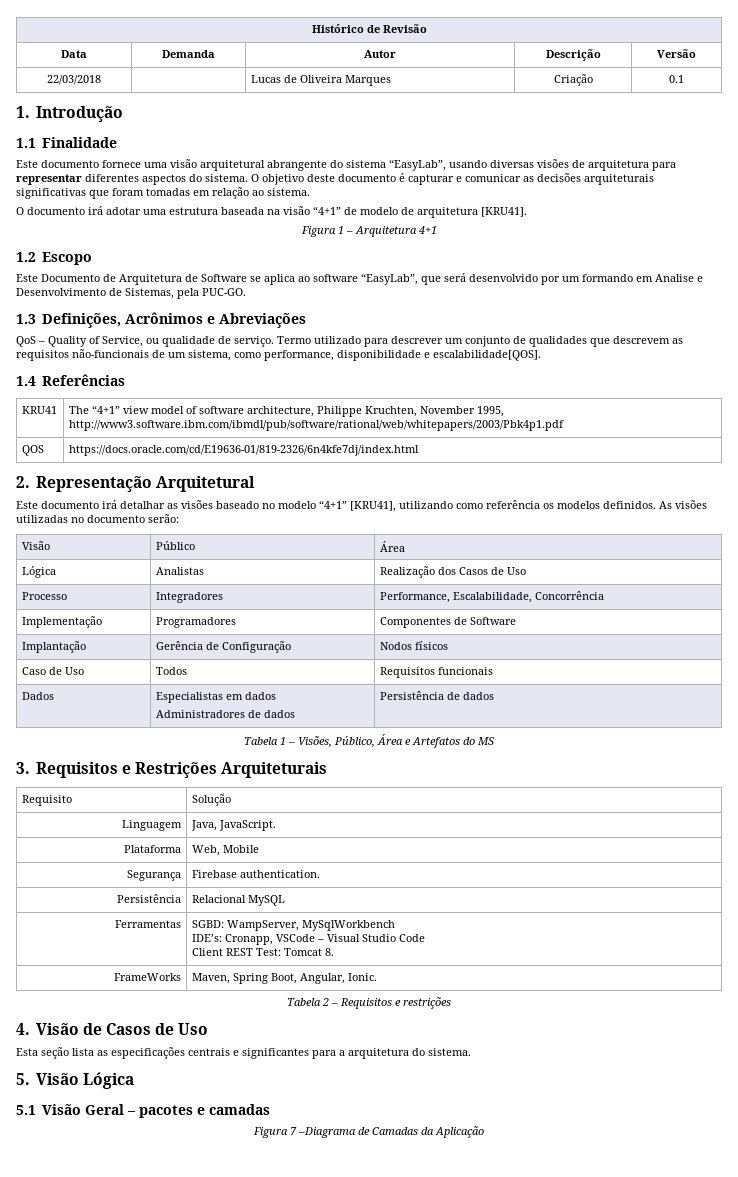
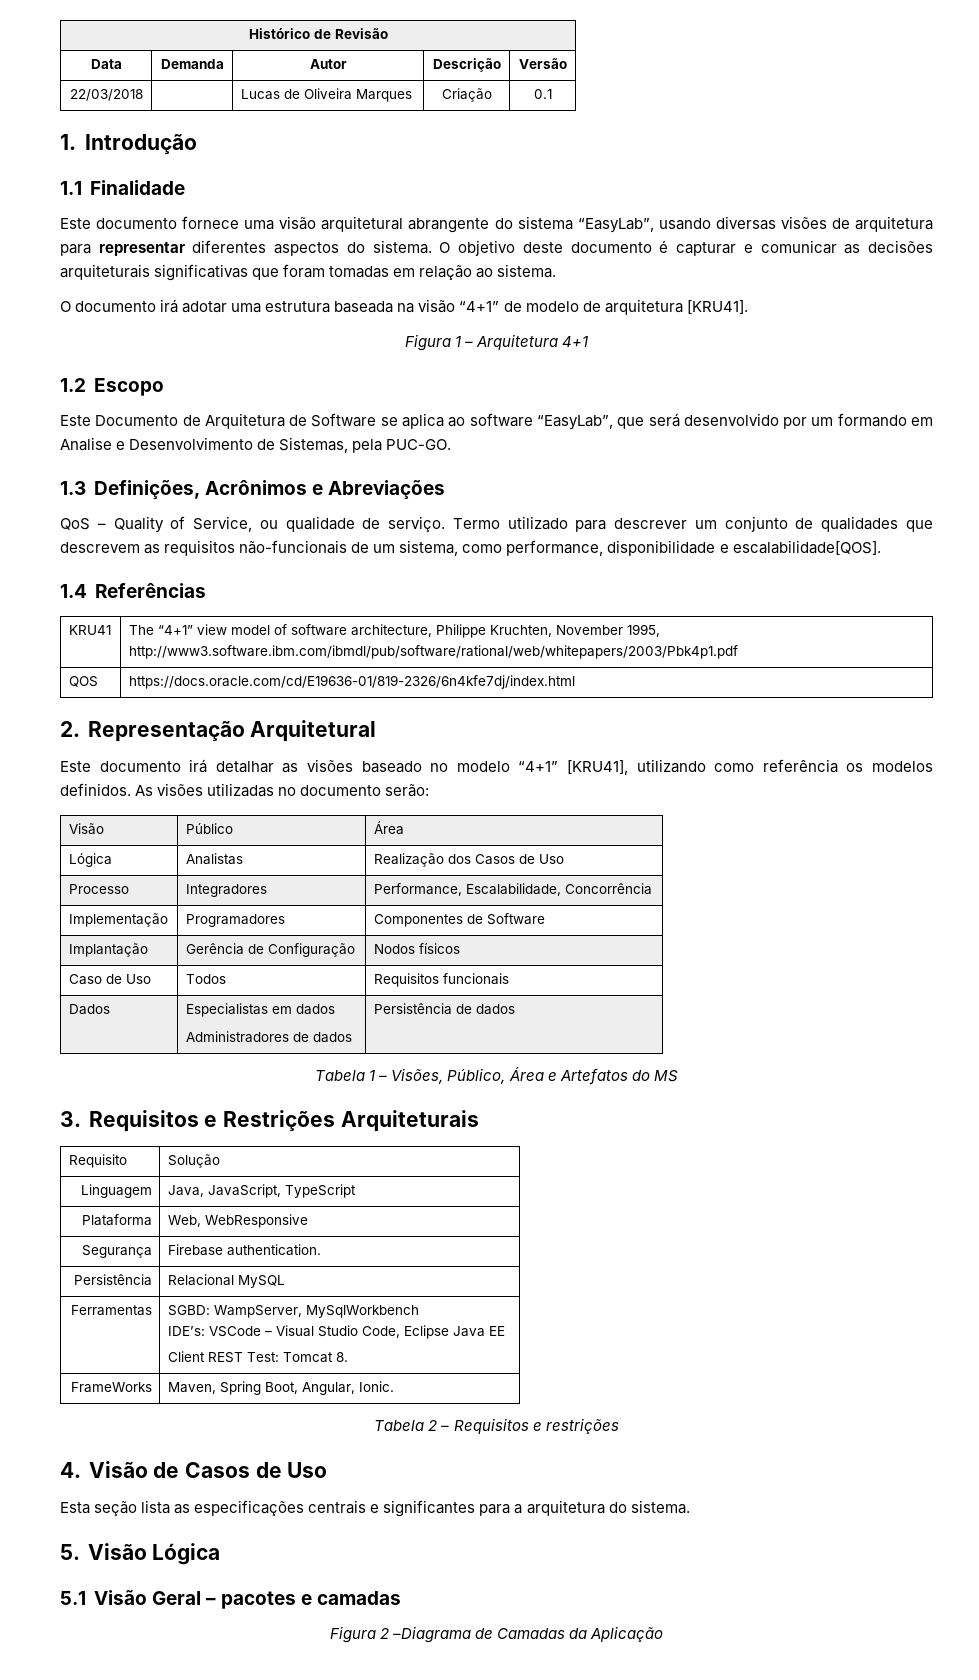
[218,820,276,831] JavaScript. -> [207,1184,356,1198] JavaScript, TypeScript
[222,845,259,853] Mobile -> [204,1214,308,1228] WebResponsive
[224,934,273,945] Cronapp, -> (205, 1331) none
[398,934,425,942] Code -> [361,1325,505,1339] Code, Eclipse Java EE
[290,1127,297,1135] 7 -> [379,1628,389,1639] 2

